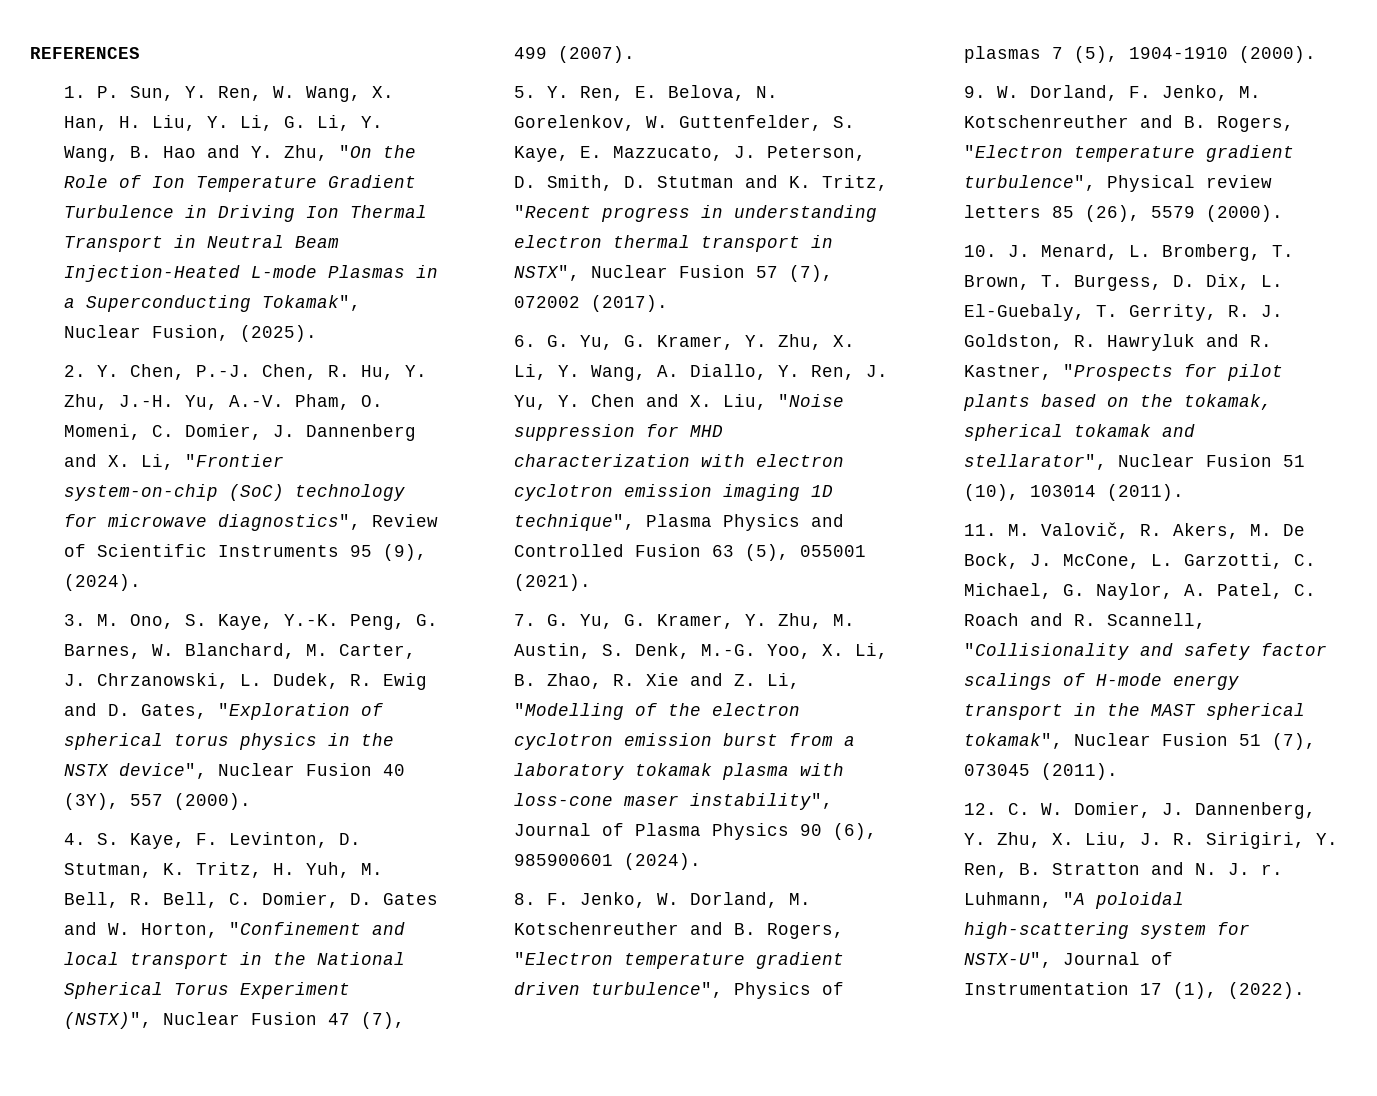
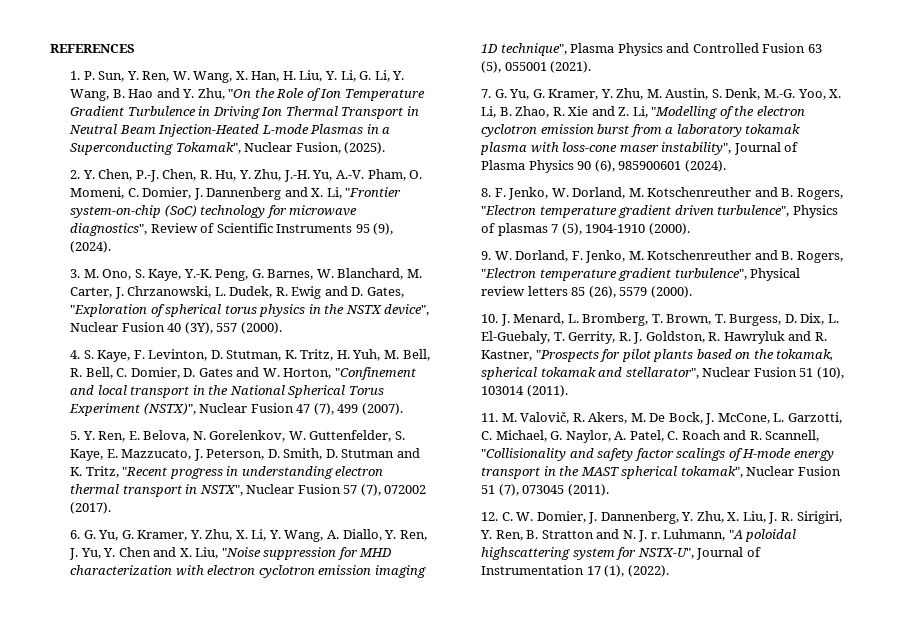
[964,922,1130,939] high-scattering -> [481,547,571,560] highscattering

